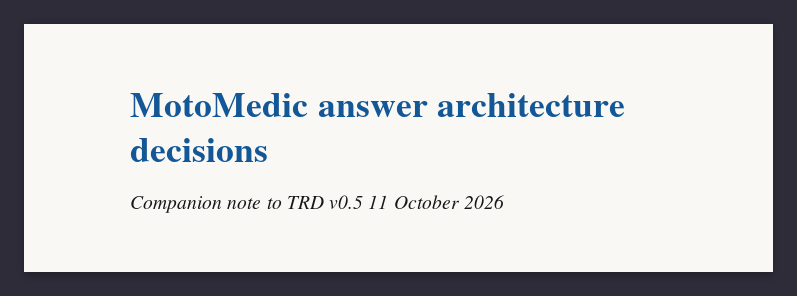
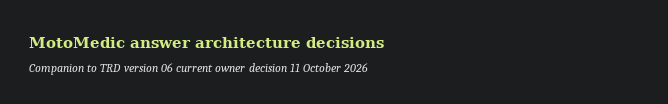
[227,198,262,209] note -> (84, 69) none
[329,195,364,209] v0.5 -> [123,63,287,72] version 06 current owner decision

